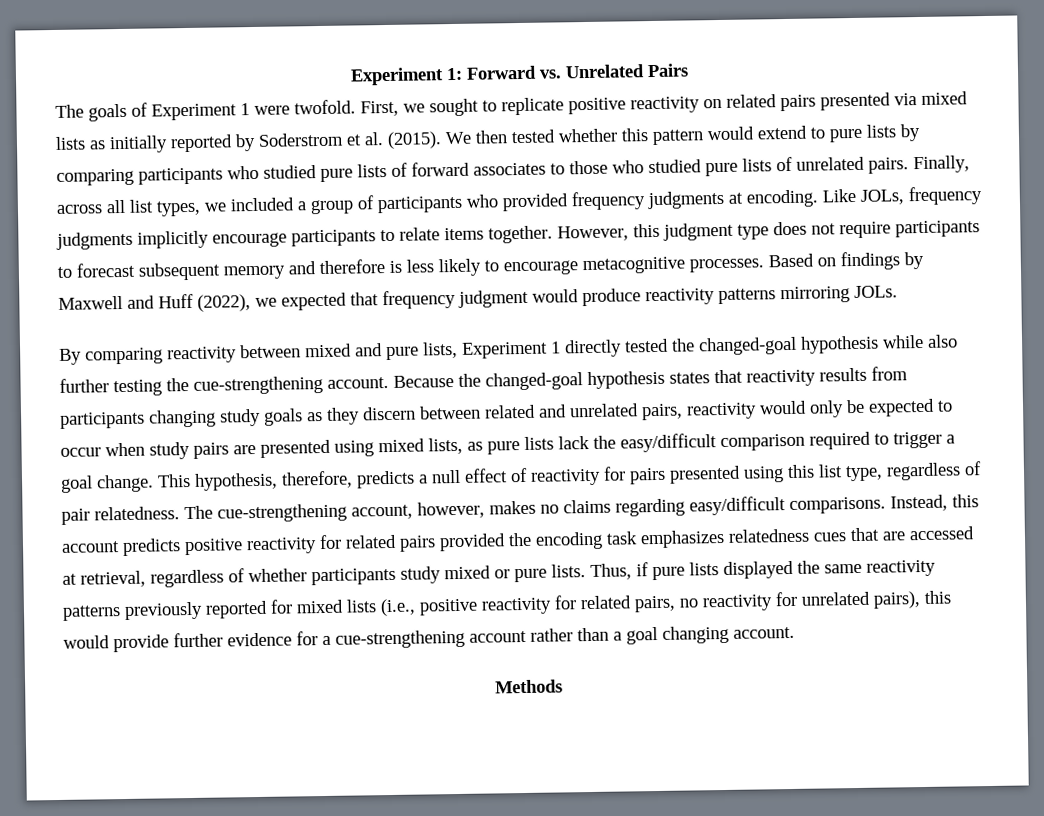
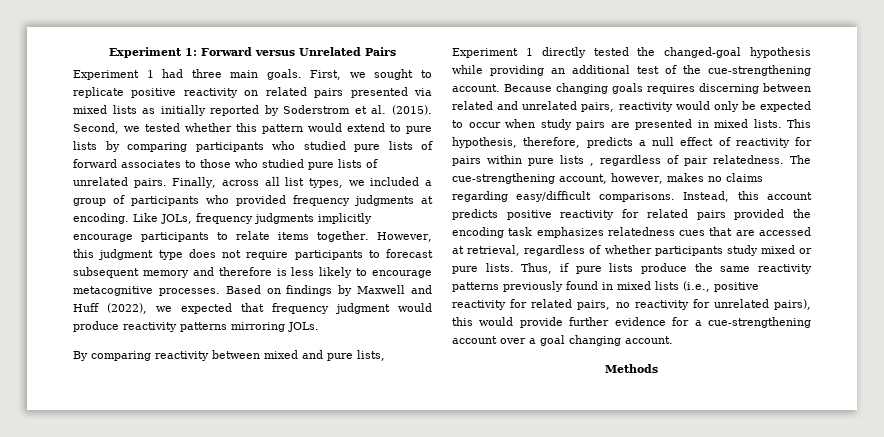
[538,69,562,79] vs. -> [255,50,295,56] versus
[55,99,356,122] The goals of Experiment 1 were twofold. -> [73,69,302,80] Experiment 1 had three main goals.
[445,130,508,145] We then -> [73,123,140,134] Second, we
[927,334,958,348] [59,366,908,397] [60,406,416,429] also further testing the cue-strengthening account. Because the changed-goal hypothesis states that reactivity results from participants changing study goals as they discern -> [490,65,811,76] [452,83,759,94] providing an additional test of the cue-strengthening account. Because changing goals requires discerning
[334,431,955,457] [60,474,154,493] using mixed lists, as pure lists lack the easy/difficult comparison required to trigger a goal change. -> [697,119,782,128] in mixed lists.
[669,464,883,484] presented using this list type, -> [487,155,594,166] within pure lists ,
[723,560,794,579] displayed -> [641,263,687,274] produce
[205,599,293,619] reported for -> [566,281,613,290] found in
[530,627,609,642] rather than -> [500,338,526,344] over

